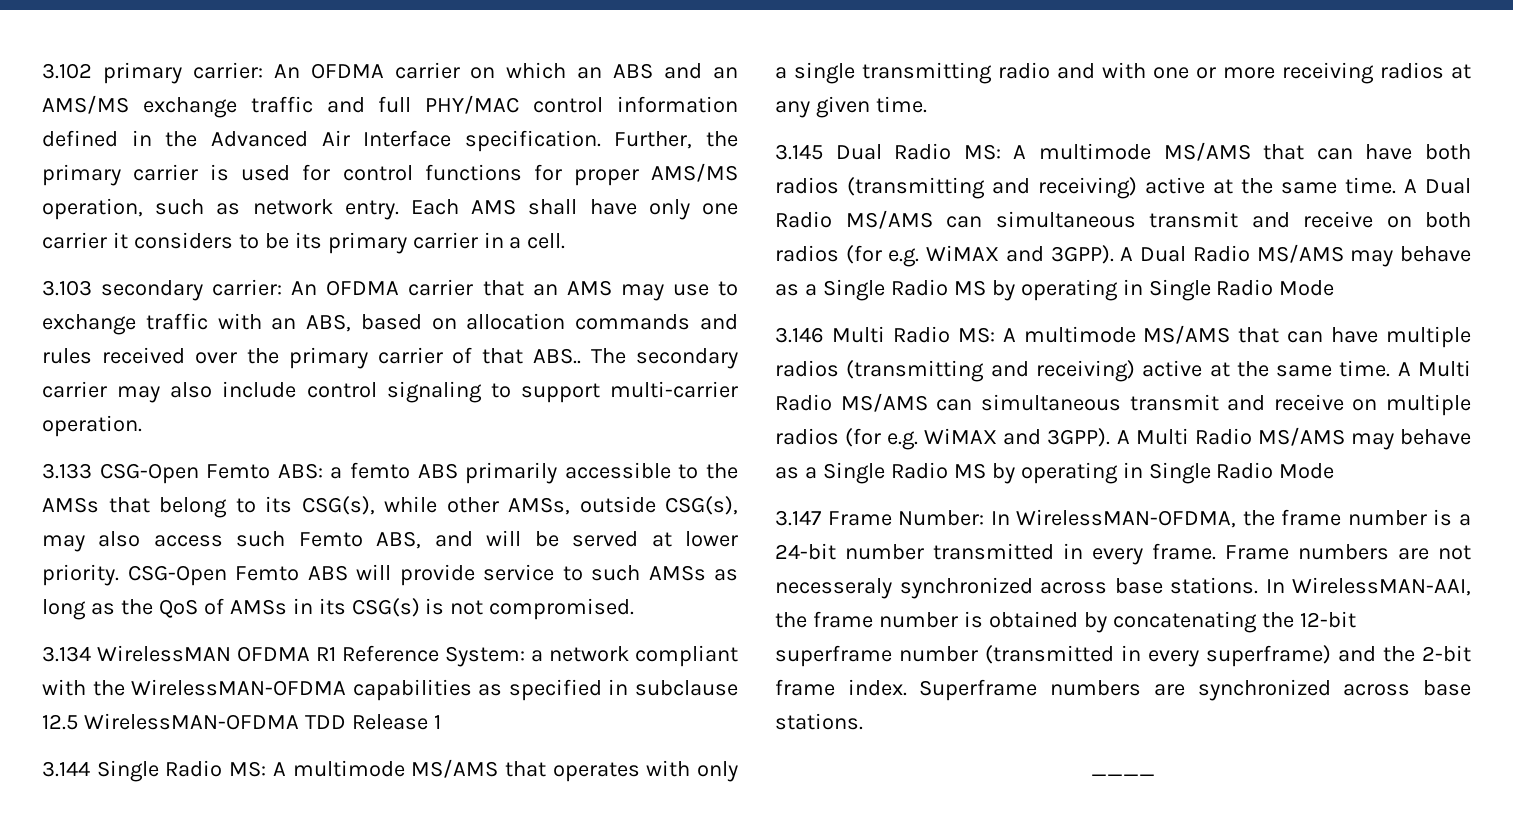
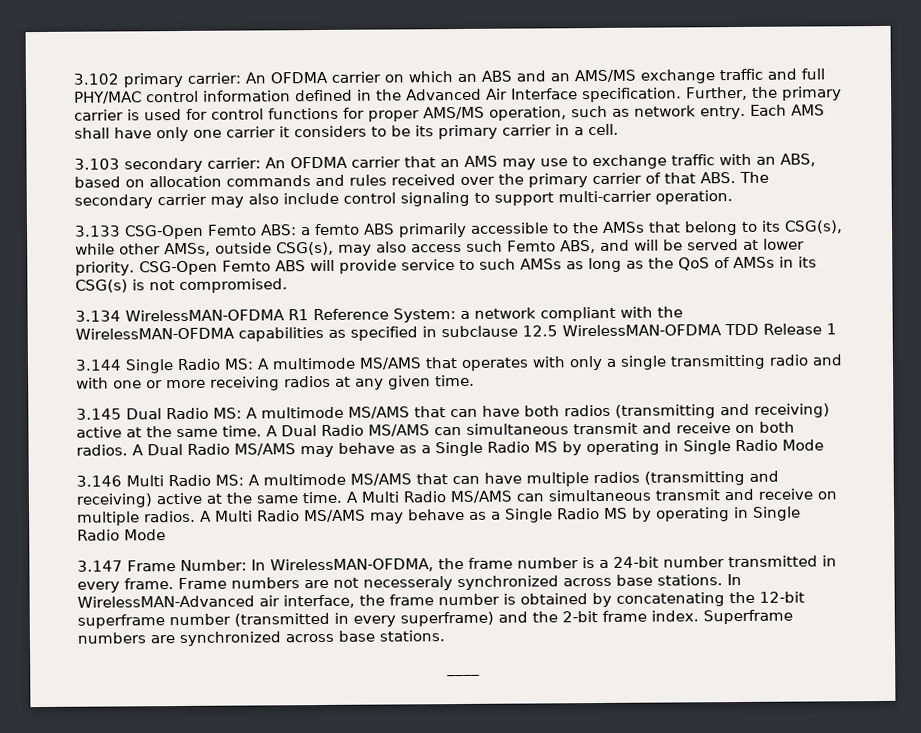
[533,348,582,364] ABS.. -> [700,172,736,184] ABS.
[97,645,310,662] WirelessMAN OFDMA -> [125,309,285,322] WirelessMAN-OFDMA
[775,245,1114,267] radios (for e.g. WiMAX and 3GPP). -> [76,444,128,456] radios.
[775,428,1111,450] radios (for e.g. WiMAX and 3GPP). -> [144,510,196,523] radios.
[1292,577,1471,596] WirelessMAN-AAI, -> [77,594,355,609] WirelessMAN-Advanced air interface,

